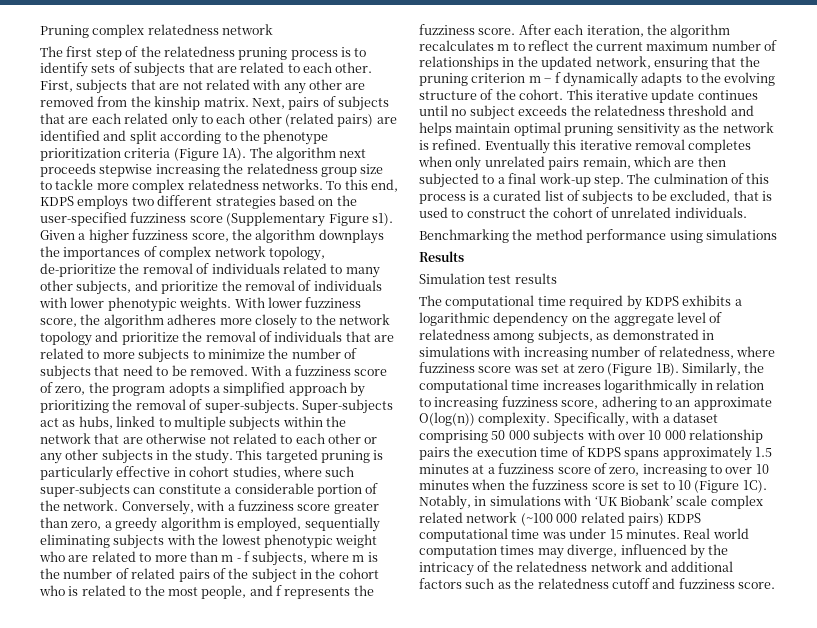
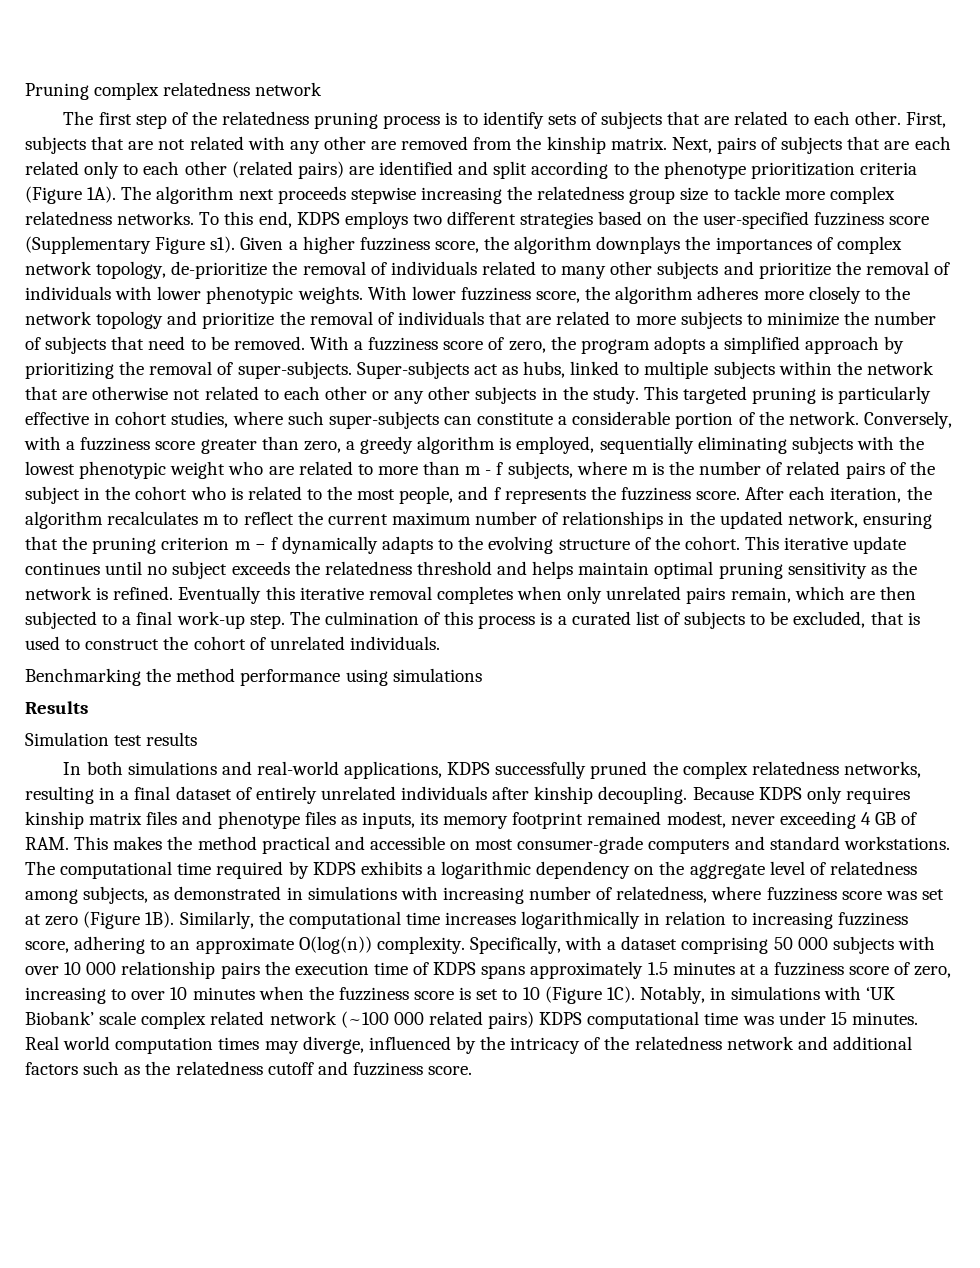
[76,280,132,295] subjects, -> [657,261,719,279] subjects
(557, 278) none -> [63,761,921,779] [25,786,910,804] [25,811,918,829] [25,836,950,854] In both simulations and real-world applications, KDPS successfully pruned the complex relatedness networks, resulting in a final dataset of entirely unrelated individuals after kinship decoupling. Because KDPS only requires kinship matrix files and phenotype files as inputs, its memory footprint remained modest, never exceeding 4 GB of RAM. This makes the method practical and accessible on most consumer-grade computers and standard workstations.

